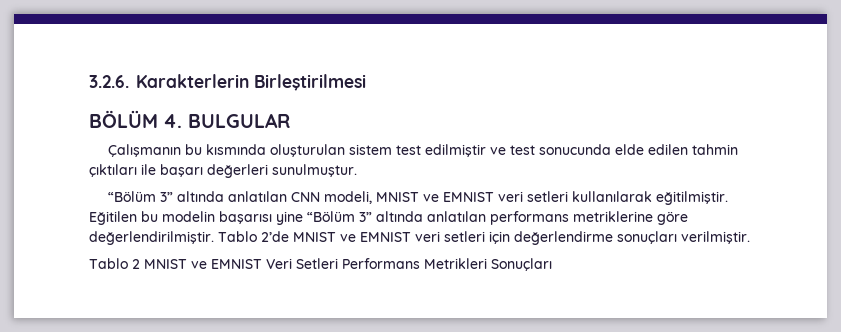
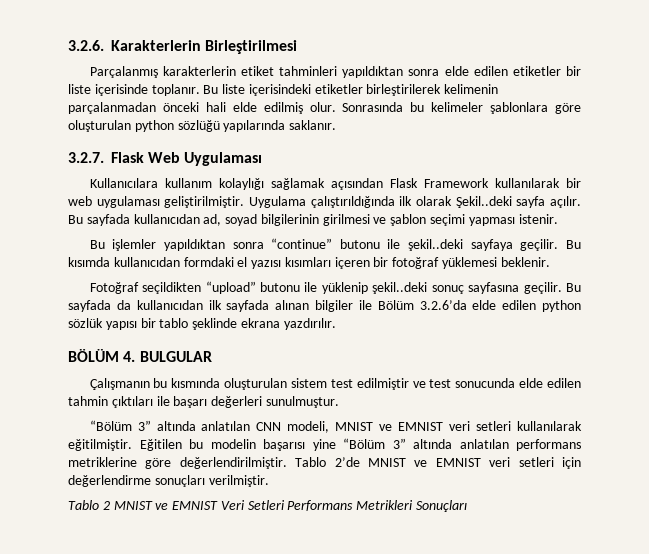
(366, 82) none -> [89,66,582,78] [68,84,499,96] [68,102,581,114] [68,120,337,132] [68,152,263,166] [89,178,581,190] [68,196,581,208] [68,214,558,226] [89,238,581,251] [68,257,550,269] [89,281,581,294] [68,300,581,312] [68,318,336,330] // Parçalanmış karakterlerin etiket tahminleri yapıldıktan sonra elde edilen etiketler bir liste içerisinde toplanır. Bu liste içerisindeki etiketler birleştirilerek kelimenin parçalanmadan önceki hali elde edilmiş olur. Sonrasında bu kelimeler şablonlara göre oluşturulan python sözlüğü yapılarında saklanır. // 3.2.7. Flask Web Uygulaması // Kullanıcılara kullanım kolaylığı sağlamak açısından Flask Framework kullanılarak bir web uygulaması geliştirilmiştir. Uygulama çalıştırıldığında ilk olarak Şekil..deki sayfa açılır. Bu sayfada kullanıcıdan ad, soyad bilgilerinin girilmesi ve şablon seçimi yapması istenir. // Bu işlemler yapıldıktan sonra “continue” butonu ile şekil..deki sayfaya geçilir. Bu kısımda kullanıcıdan formdaki el yazısı kısımları içeren bir fotoğraf yüklemesi beklenir. // Fotoğraf seçildikten “upload” butonu ile yüklenip şekil..deki sonuç sayfasına geçilir. Bu sayfada da kullanıcıdan ilk sayfada alınan bilgiler ile Bölüm 3.2.6’da elde edilen python sözlük yapısı bir tablo şeklinde ekrana yazdırılır.

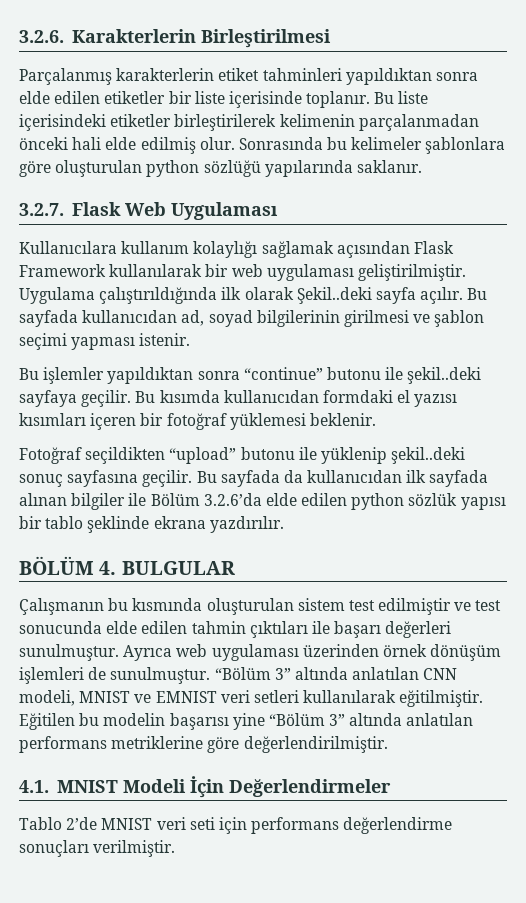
(339, 402) // -> [123,644,502,661] [19,667,211,684] Ayrıca web uygulaması üzerinden örnek dönüşüm işlemleri de sunulmuştur.
[295,457,581,469] [68,475,269,487] [68,500,468,512] Tablo 2’de MNIST ve EMNIST veri setleri için değerlendirme sonuçları verilmiştir. // Tablo 2 MNIST ve EMNIST Veri Setleri Performans Metrikleri Sonuçları -> [19,776,391,798] [19,817,453,834] [19,840,176,857] // 4.1. MNIST Modeli İçin Değerlendirmeler // Tablo 2’de MNIST veri seti için performans değerlendirme sonuçları verilmiştir.

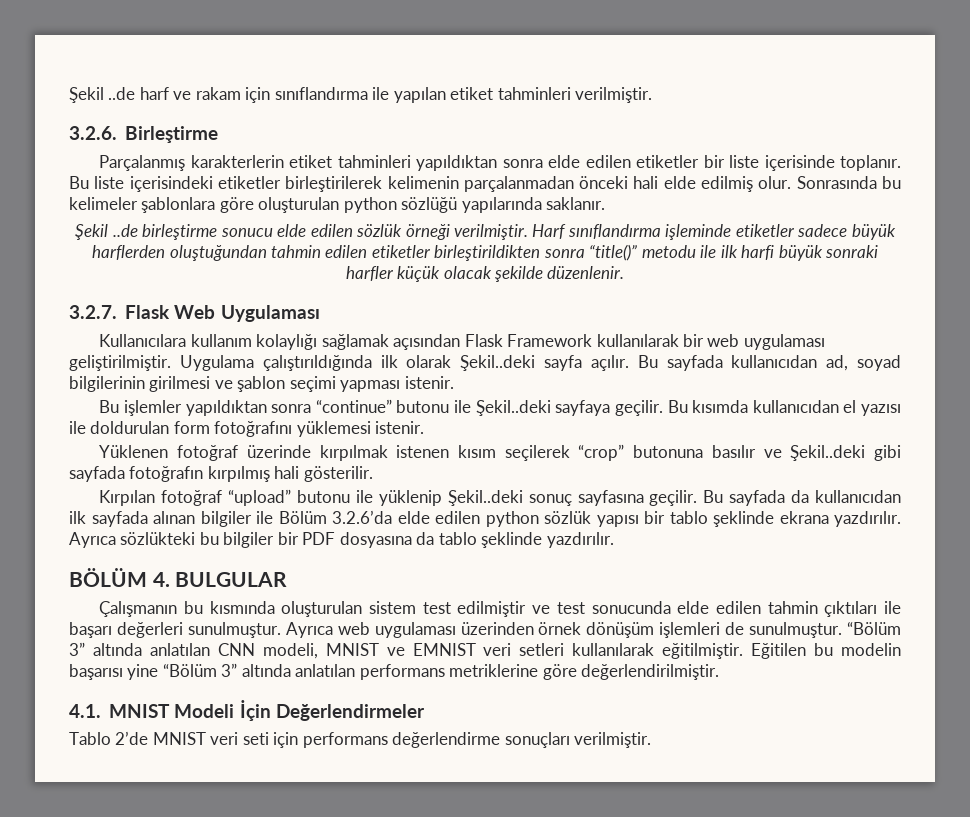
[19,29,331,48] 3.2.6. Karakterlerin Birleştirilmesi -> [69,87,653,103] [69,126,219,143] Şekil ..de harf ve rakam için sınıflandırma ile yapılan etiket tahminleri verilmiştir. // 3.2.6. Birleştirme
(422, 166) none -> [75,224,896,240] [92,244,878,261] [345,266,625,282] // Şekil ..de birleştirme sonucu elde edilen sözlük örneği verilmiştir. Harf sınıflandırma işleminde etiketler sadece büyük harflerden oluştuğundan tahmin edilen etiketler birleştirildikten sonra “title()” metodu ile ilk harfi büyük sonraki harfler küçük olacak şekilde düzenlenir.
[407,367,482,384] şekil..deki -> [475,400,551,416] Şekil..deki
[322,390,393,403] formdaki -> (839, 406) none
[19,413,376,430] [19,447,166,464] kısımları içeren bir fotoğraf yüklemesi beklenir. // Fotoğraf seçildikten -> [69,421,425,437] [99,444,901,461] [69,466,373,482] [99,490,223,506] ile doldurulan form fotoğrafını yüklemesi istenir. // Yüklenen fotoğraf üzerinde kırpılmak istenen kısım seçilerek “crop” butonuna basılır ve Şekil..deki gibi sayfada fotoğrafın kırpılmış hali gösterilir. // Kırpılan fotoğraf
[391,447,466,464] şekil..deki -> [447,490,523,506] Şekil..deki
(284, 524) none -> [69,532,614,548] Ayrıca sözlükteki bu bilgiler bir PDF dosyasına da tablo şeklinde yazdırılır.

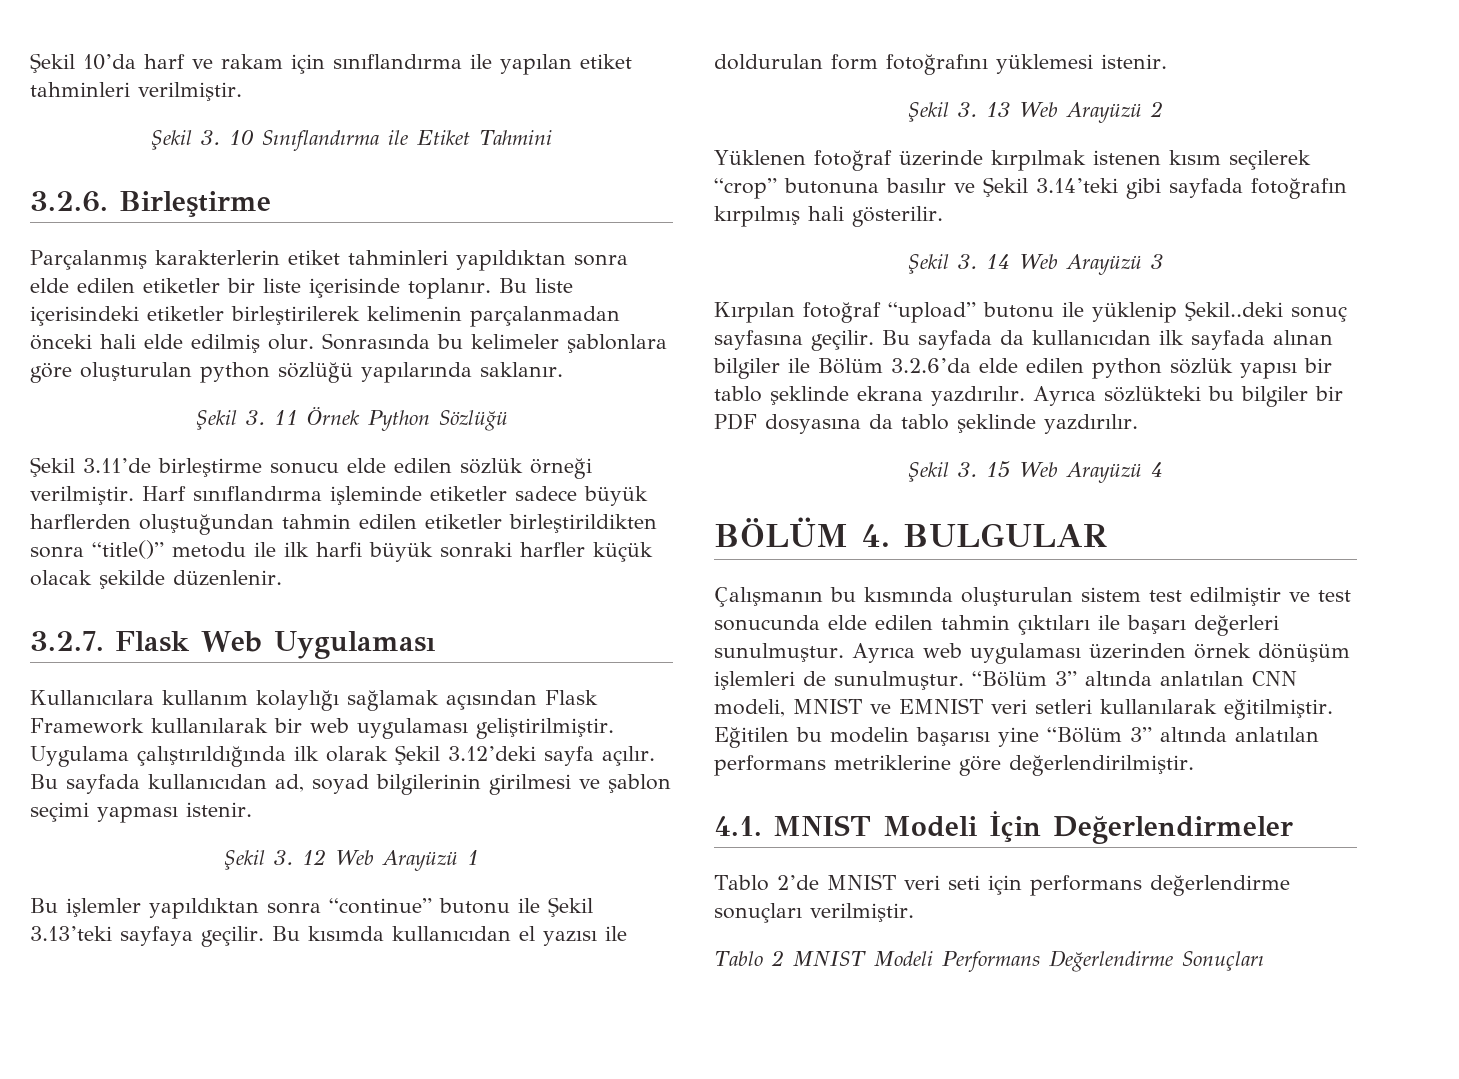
[69,87,136,103] Şekil ..de -> [30,53,136,73] Şekil 10’da
(653, 95) none -> [150,130,553,151] // Şekil 3. 10 Sınıflandırma ile Etiket Tahmini
[112,224,138,237] ..de -> [245,407,508,431] [30,457,151,477] 3. 11 Örnek Python Sözlüğü // Şekil 3.11’de
[460,355,536,371] Şekil..deki -> [395,745,536,765] Şekil 3.12’deki
(454, 382) none -> [223,849,480,871] // Şekil 3. 12 Web Arayüzü 1
[475,400,551,416] Şekil..deki -> [548,897,593,917] [30,926,112,941] Şekil 3.13’teki
(425, 427) none -> [907,101,1164,123] // Şekil 3. 13 Web Arayüzü 2
[790,445,866,461] Şekil..deki -> [983,177,1118,197] Şekil 3.14’teki
(373, 474) none -> [907,254,1164,275] // Şekil 3. 14 Web Arayüzü 3
(614, 540) none -> [907,461,1164,483] // Şekil 3. 15 Web Arayüzü 4
(652, 740) none -> [714,950,1264,972] // Tablo 2 MNIST Modeli Performans Değerlendirme Sonuçları

